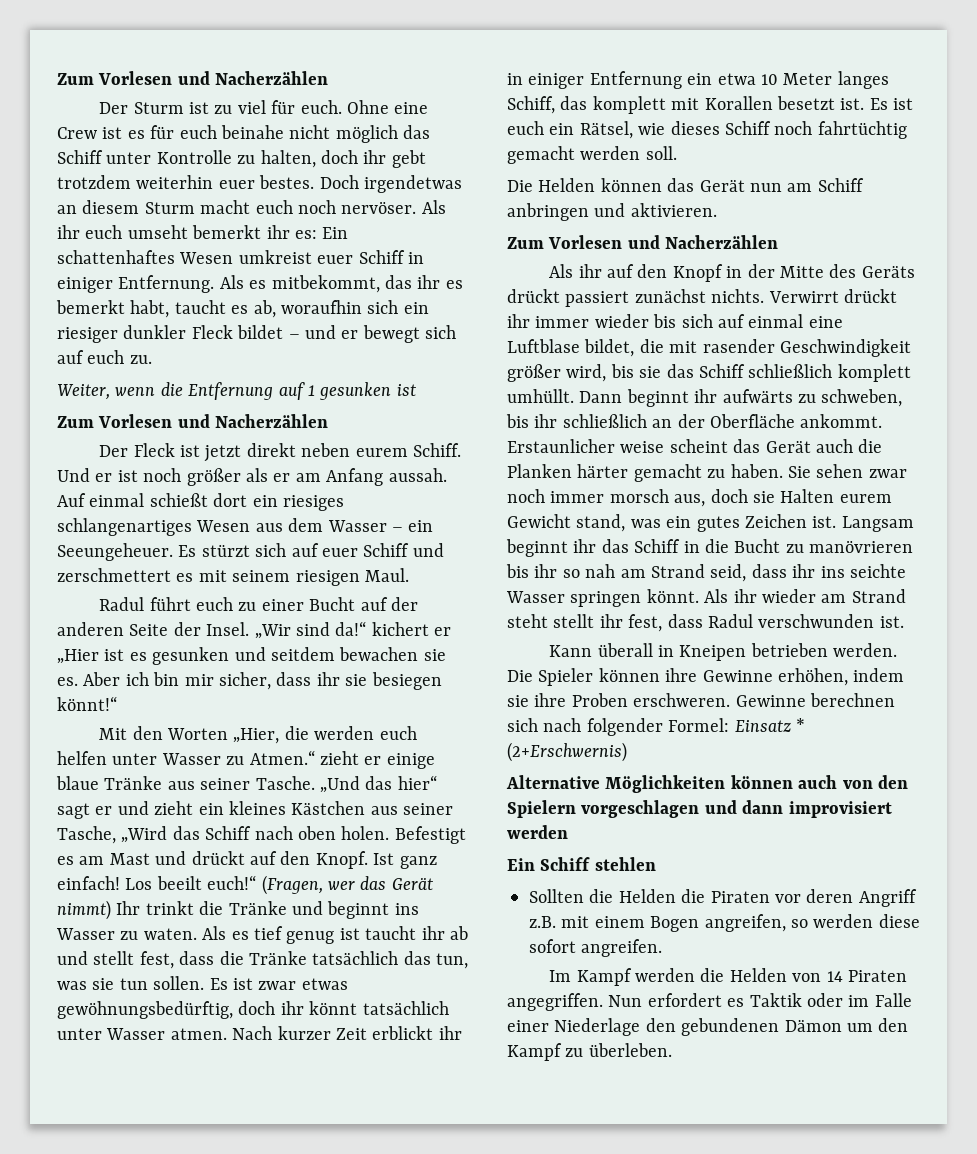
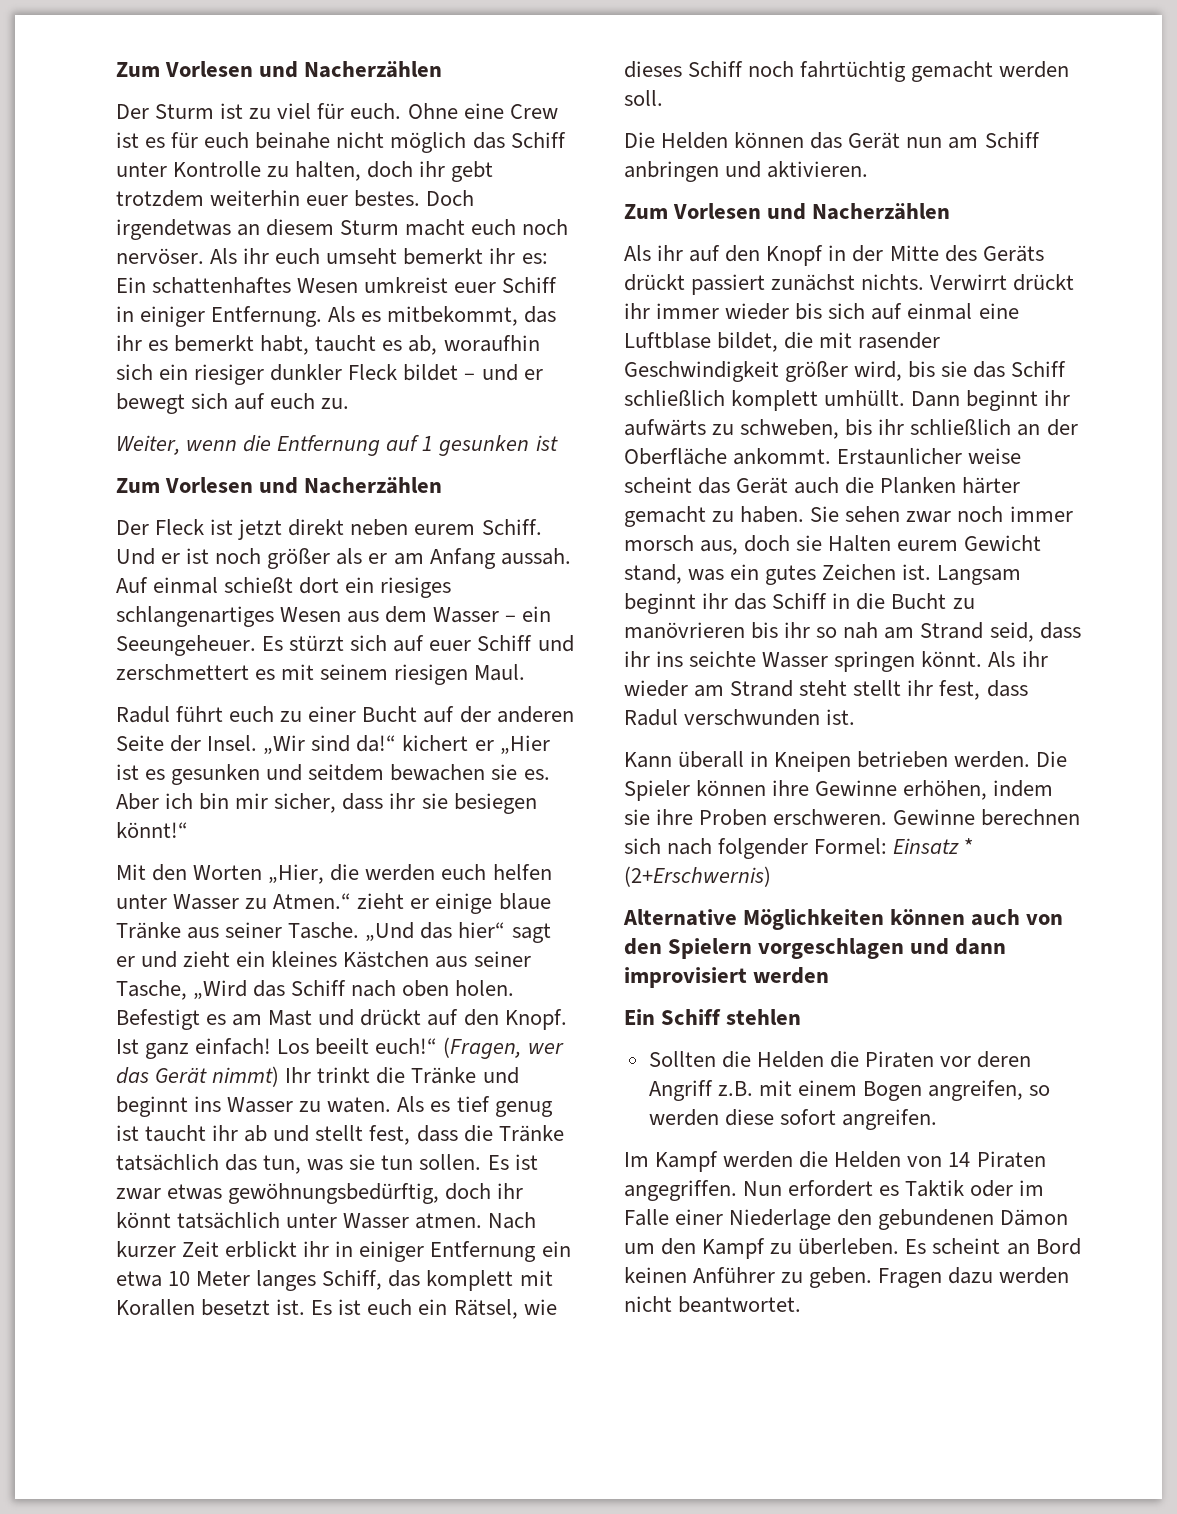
(672, 1050) none -> [905,1238,1081,1255] [624,1267,1070,1288] [624,1296,802,1313] Es scheint an Bord keinen Anführer zu geben. Fragen dazu werden nicht beantwortet.

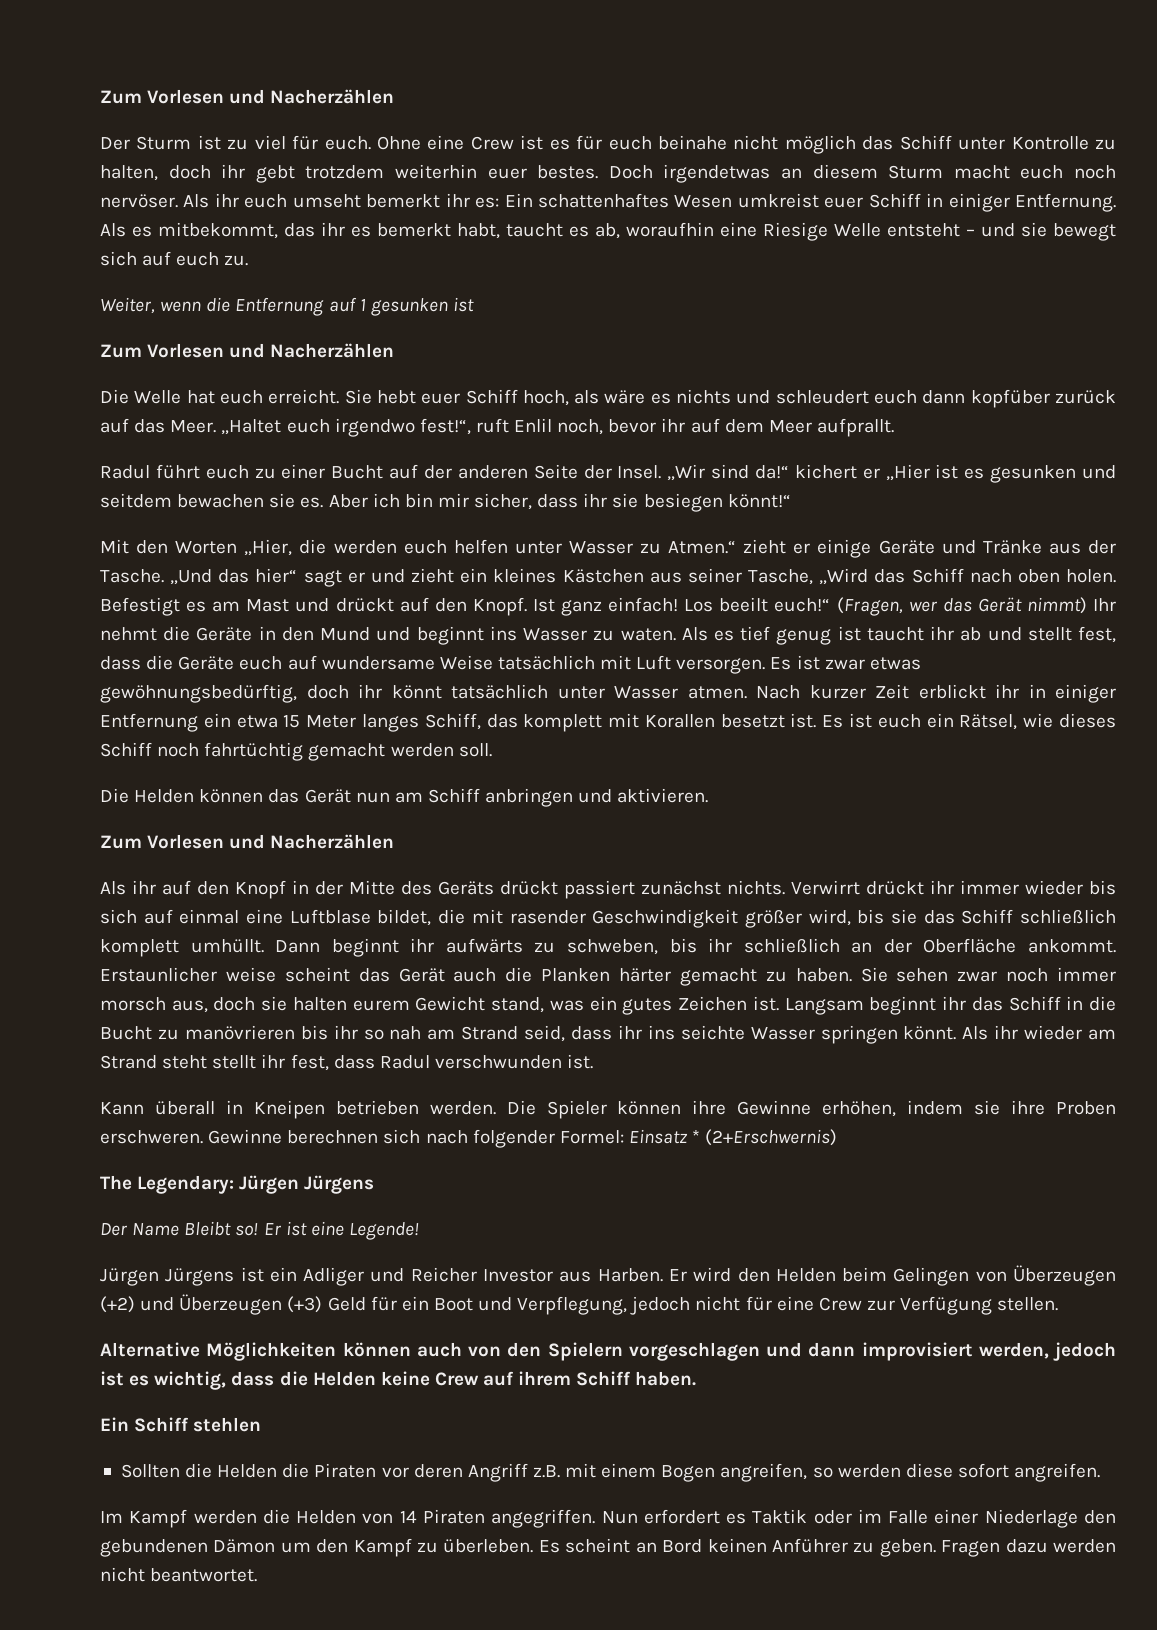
[116,364,459,385] sich ein riesiger dunkler Fleck bildet -> [720,222,960,241] eine Riesige Welle entsteht
[523,369,543,380] er -> [1021,222,1047,237] sie
[116,519,542,540] [116,548,571,569] [116,577,452,598] [116,606,552,627] [116,635,574,656] [116,664,526,685] Der Fleck ist jetzt direkt neben eurem Schiff. Und er ist noch größer als er am Anfang aussah. Auf einmal schießt dort ein riesiges schlangenartiges Wesen aus dem Wasser – ein Seeungeheuer. Es stürzt sich auf euer Schiff und zerschmettert es mit seinem riesigen Maul. -> [100,389,1116,408] [100,418,894,437] Die Welle hat euch erreicht. Sie hebt euer Schiff hoch, als wäre es nichts und schleudert euch dann kopfüber zurück auf das Meer. „Haltet euch irgendwo fest!“, ruft Enlil noch, bevor ihr auf dem Meer aufprallt.
[498,893,551,910] blaue -> [878,540,976,554] Geräte und
[225,922,283,938] seiner -> [1087,540,1116,554] der
[317,1067,477,1084] trinkt die Tränke -> [100,626,371,641] nehmt die Geräte in den Mund
[498,1125,564,1142] [116,1154,482,1174] Tränke tatsächlich das tun, was sie tun sollen. -> [178,655,766,674] Geräte euch auf wundersame Weise tatsächlich mit Luft versorgen.
[168,1271,191,1286] 10 -> [283,715,301,728] 15
[828,535,892,552] Halten -> [292,997,347,1011] halten
(771, 876) none -> [100,1175,375,1194] [100,1221,419,1240] [100,1265,1116,1286] [100,1294,1059,1315] // The Legendary: Jürgen Jürgens // Der Name Bleibt so! Er ist eine Legende! // Jürgen Jürgens ist ein Adliger und Reicher Investor aus Harben. Er wird den Helden beim Gelingen von Überzeugen (+2) und Überzeugen (+3) Geld für ein Boot und Verpflegung, jedoch nicht für eine Crew zur Verfügung stellen.
[753,967,830,984] werden -> [978,1342,1116,1361] [100,1371,697,1390] werden, jedoch ist es wichtig, dass die Helden keine Crew auf ihrem Schiff haben.

